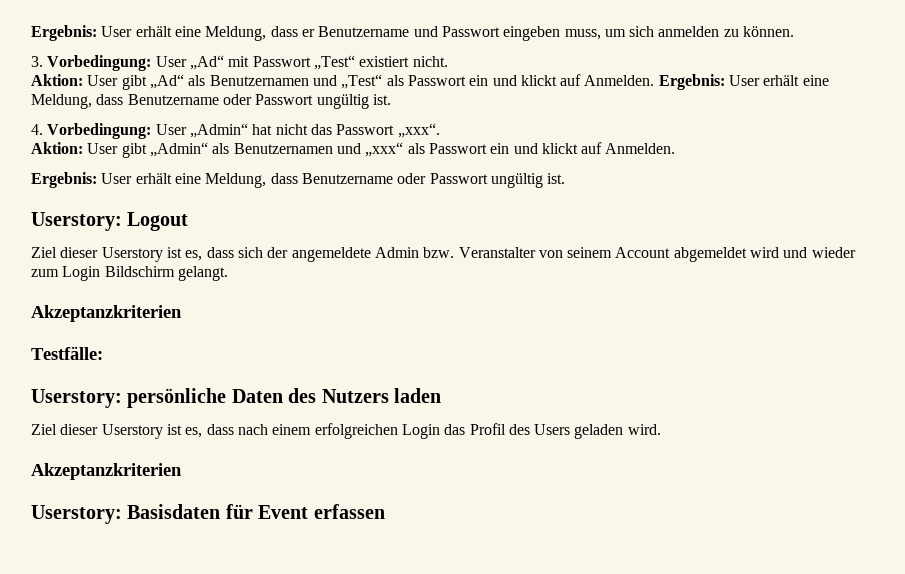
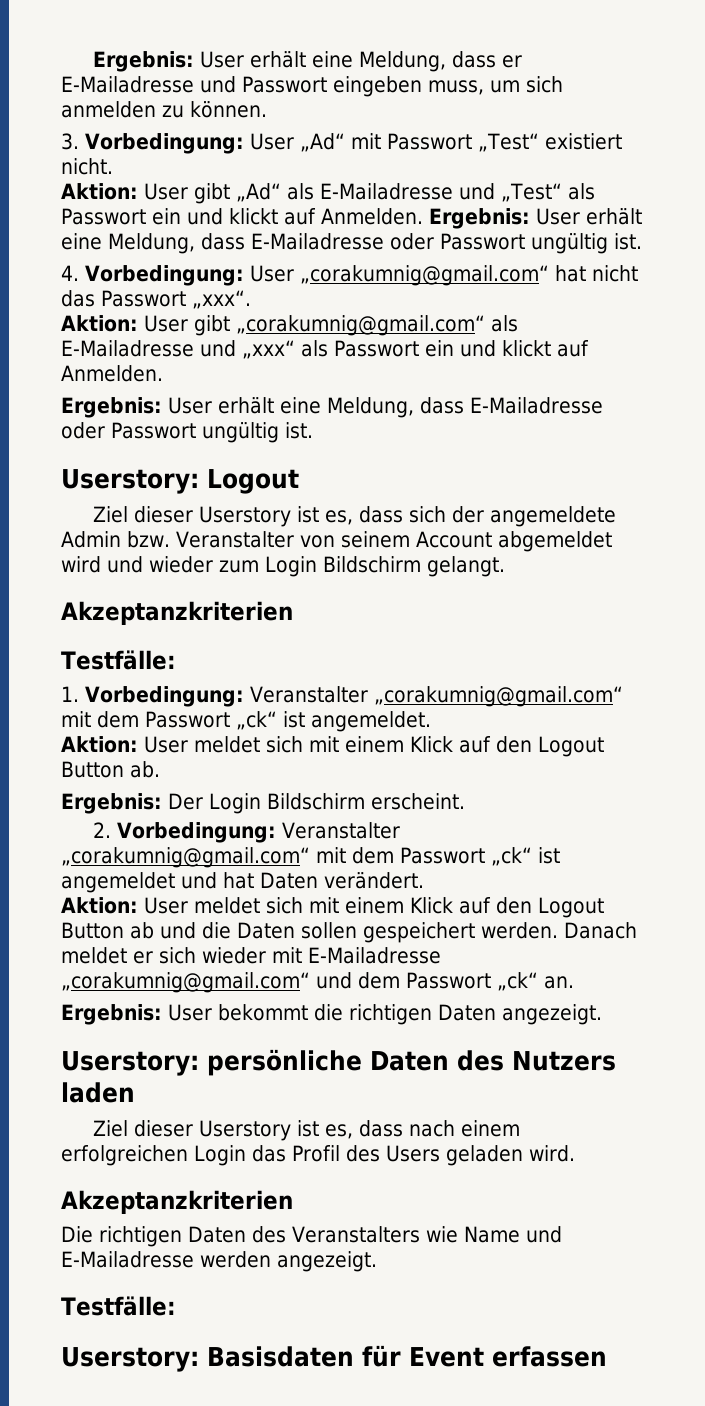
[318,26,410,37] Benutzername -> [61,76,194,93] E-Mailadresse
[209,75,309,86] Benutzernamen -> [320,183,453,200] E-Mailadresse
[127,94,219,105] Benutzername -> [251,233,384,250] E-Mailadresse
[189,123,248,138] „Admin“ -> [299,265,549,286] „corakumnig@gmail.com“
[149,142,333,157] „Admin“ als Benutzernamen -> [236,315,518,336] [61,340,194,357] „corakumnig@gmail.com“ als E-Mailadresse
[301,173,393,184] Benutzername -> [470,397,603,414] E-Mailadresse
(103, 353) none -> [61,686,623,707] [61,711,431,732] [61,736,604,757] [61,761,160,778] [61,793,465,814] [92,822,400,843] [61,847,560,868] [61,872,424,893] [61,897,604,918] [61,922,637,943] [61,947,441,964] [61,972,574,993] [61,1004,602,1025] // 1. Vorbedingung: Veranstalter „corakumnig@gmail.com“ mit dem Passwort „ck“ ist angemeldet. // Aktion: User meldet sich mit einem Klick auf den Logout Button ab. // Ergebnis: Der Login Bildschirm erscheint. // 2. Vorbedingung: Veranstalter „corakumnig@gmail.com“ mit dem Passwort „ck“ ist angemeldet und hat Daten verändert. // Aktion: User meldet sich mit einem Klick auf den Logout Button ab und die Daten sollen gespeichert werden. Danach meldet er sich wieder mit E-Mailadresse „corakumnig@gmail.com“ und dem Passwort „ck“ an. // Ergebnis: User bekommt die richtigen Daten angezeigt.
(182, 471) none -> [61,1226,562,1247] [61,1251,377,1272] [61,1296,176,1316] // Die richtigen Daten des Veranstalters wie Name und E-Mailadresse werden angezeigt. // Testfälle:

